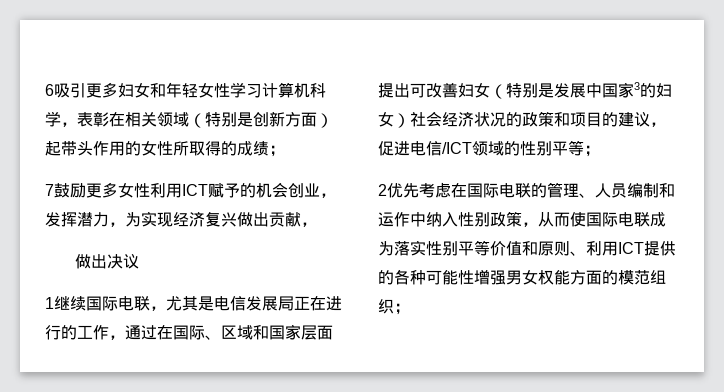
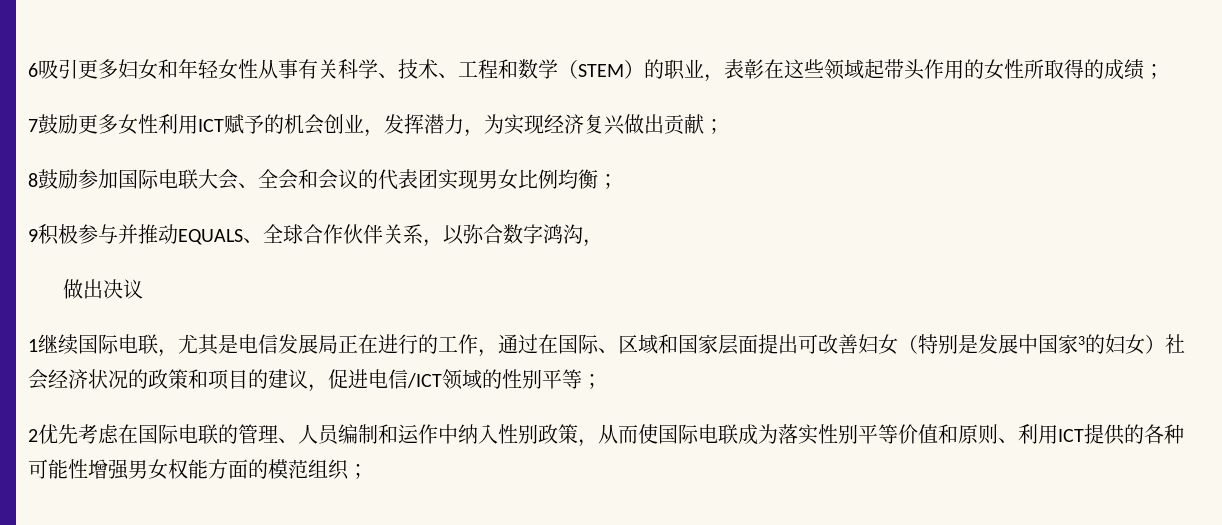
[230,82,326,98] [45,111,333,128] 学习计算机科学，表彰在相关领域（特别是创新方面） -> [258,59,864,82] 从事有关科学、技术、工程和数学（STEM）的职业，表彰在这些领域
(301, 219) none -> [704,119,724,134] [28,169,618,190] [28,224,583,247] ； // 8鼓励参加国际电联大会、全会和会议的代表团实现男女比例均衡； // 9积极参与并推动EQUALS、全球合作伙伴关系，以弥合数字鸿沟

